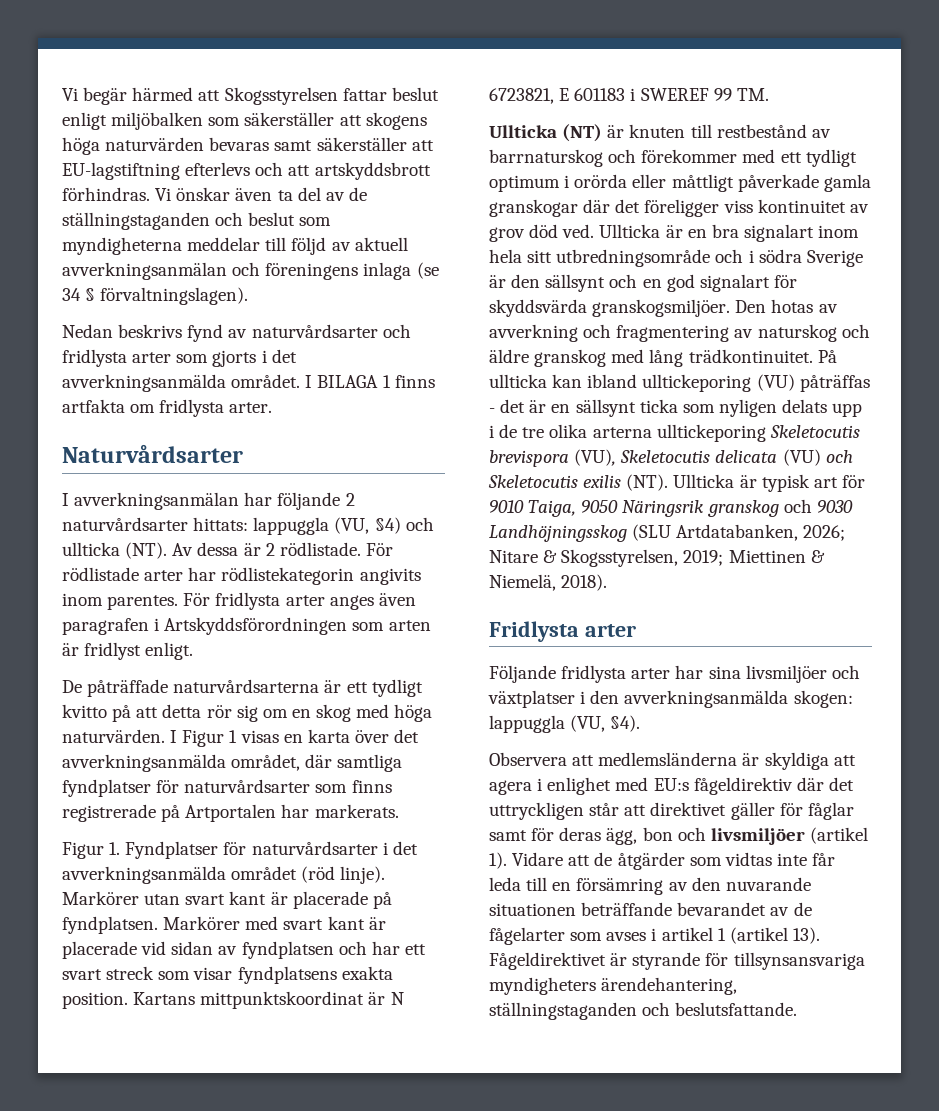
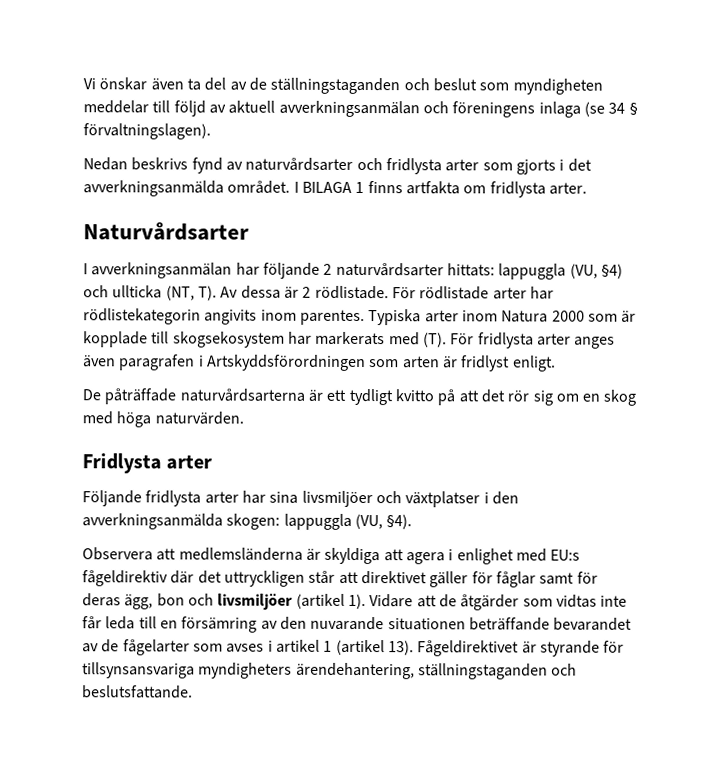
[62,87,439,105] [62,112,427,130] [62,137,434,155] [62,162,431,180] [62,187,172,201] Vi begär härmed att Skogsstyrelsen fattar beslut enligt miljöbalken som säkerställer att skogens höga naturvärden bevaras samt säkerställer att EU-lagstiftning efterlevs och att artskyddsbrott förhindras. Vi -> [83,78,96,90] Vi
[62,237,182,255] myndigheterna -> [512,78,603,95] myndigheten
[125,542,168,559] (NT). -> [165,285,217,301] (NT, T).
(179, 602) none -> [368,309,637,326] [83,331,447,348] Typiska arter inom Natura 2000 som är kopplade till skogsekosystem har markerats med (T).
[162,704,202,718] detta -> [480,389,505,403] det
[170,729,420,747] [62,754,403,772] [62,779,392,797] [62,804,399,822] [62,841,418,859] [62,866,386,884] [62,891,392,909] [62,916,386,934] [62,941,426,959] [62,966,393,984] [62,991,404,1009] [489,88,769,104] [489,124,831,142] [489,149,857,167] [489,174,871,192] [489,199,869,217] [489,224,860,242] [489,249,863,267] [489,274,797,292] [489,299,838,317] [489,324,870,342] [489,349,837,367] [489,374,870,392] [489,399,863,417] [489,424,860,442] [489,449,853,467] [488,474,865,492] [489,499,853,517] [489,524,846,542] [489,549,825,567] [489,574,608,591] I Figur 1 visas en karta över det avverkningsanmälda området, där samtliga fyndplatser för naturvårdsarter som finns registrerade på Artportalen har markerats. // Figur 1. Fyndplatser för naturvårdsarter i det avverkningsanmälda området (röd linje). Markörer utan svart kant är placerade på fyndplatsen. Markörer med svart kant är placerade vid sidan av fyndplatsen och har ett svart streck som visar fyndplatsens exakta position. Kartans mittpunktskoordinat är N 6723821, E 601183 i SWEREF 99 TM. // Ullticka (NT) är knuten till restbestånd av barrnaturskog och förekommer med ett tydligt optimum i orörda eller måttligt påverkade gamla granskogar där det föreligger viss kontinuitet av grov död ved. Ullticka är en bra signalart inom hela sitt utbredningsområde och i södra Sverige är den sällsynt och en god signalart för skyddsvärda granskogsmiljöer. Den hotas av avverkning och fragmentering av naturskog och äldre granskog med lång trädkontinuitet. På ullticka kan ibland ulltickeporing (VU) påträffas - det är en sällsynt ticka som nyligen delats upp i de tre olika arterna ulltickeporing Skeletocutis brevispora (VU), Skeletocutis delicata (VU) och Skeletocutis exilis (NT). Ullticka är typisk art för 9010 Taiga, 9050 Näringsrik granskog och 9030 Landhöjningsskog (SLU Artdatabanken, 2026; Nitare & Skogsstyrelsen, 2019; Miettinen & Niemelä, 2018). -> (244, 418) none

